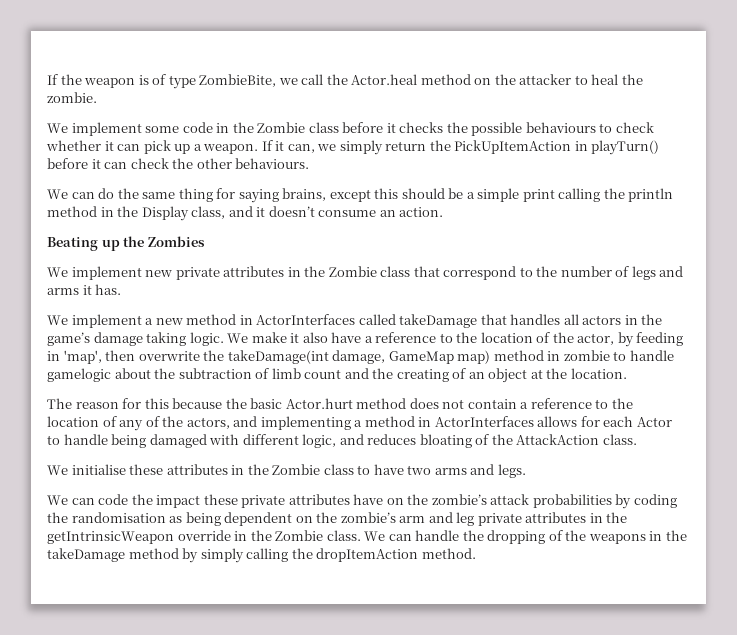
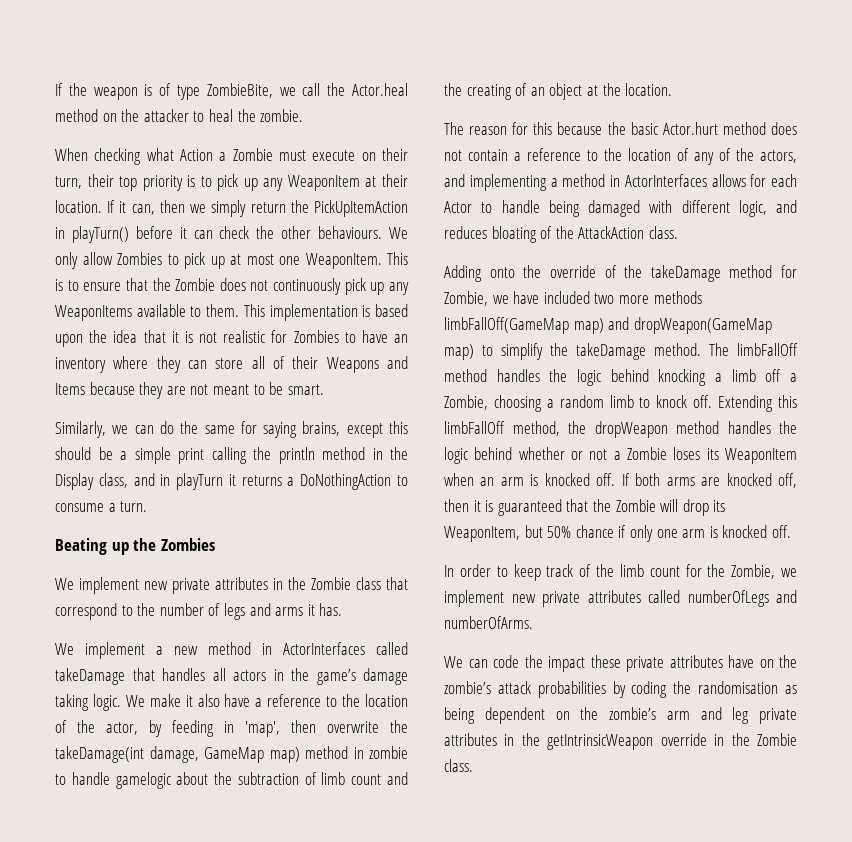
[47,122,654,136] [46,140,259,154] We implement some code in the Zombie class before it checks the possible behaviours to check whether it can pick up a weapon. -> [55,148,408,165] [55,174,408,191] [55,200,102,213] When checking what Action a Zombie must execute on their turn, their top priority is to pick up any WeaponItem at their location.
(315, 148) none -> [159,200,185,213] then
[47,189,68,199] // We -> [389,227,408,239] [55,252,408,269] [55,278,409,295] [55,304,409,321] [55,330,409,347] [55,356,408,373] [55,382,324,399] [55,421,129,438] We only allow Zombies to pick up at most one WeaponItem. This is to ensure that the Zombie does not continuously pick up any WeaponItems available to them. This implementation is based upon the idea that it is not realistic for Zombies to have an inventory where they can store all of their Weapons and Items because they are not meant to be smart. // Similarly, we
[178,188,213,202] thing -> (235, 429) none
[256,206,444,217] it doesn’t consume an action. -> [160,473,408,490] [55,501,148,512] in playTurn it returns a DoNothingAction to consume a turn.
[47,464,526,478] We initialise these attributes in the Zombie class to have two arms and legs. -> [444,265,797,282] [444,291,702,306] [444,317,772,334] [444,343,798,360] [444,369,797,386] [444,395,797,412] [444,421,797,438] [444,447,797,464] [444,473,797,488] [444,499,726,516] [444,525,791,542] [444,564,797,581] [444,590,797,607] [444,616,533,629] Adding onto the override of the takeDamage method for Zombie, we have included two more methods limbFallOff(GameMap map) and dropWeapon(GameMap map) to simplify the takeDamage method. The limbFallOff method handles the logic behind knocking a limb off a Zombie, choosing a random limb to knock off. Extending this limbFallOff method, the dropWeapon method handles the logic behind whether or not a Zombie loses its WeaponItem when an arm is knocked off. If both arms are knocked off, then it is guaranteed that the Zombie will drop its WeaponItem, but 50% chance if only one arm is knocked off. // In order to keep track of the limb count for the Zombie, we implement new private attributes called numberOfLegs and numberOfArms.
[364,530,687,544] [47,548,476,563] We can handle the dropping of the weapons in the takeDamage method by simply calling the dropItemAction method. -> (473, 765) none

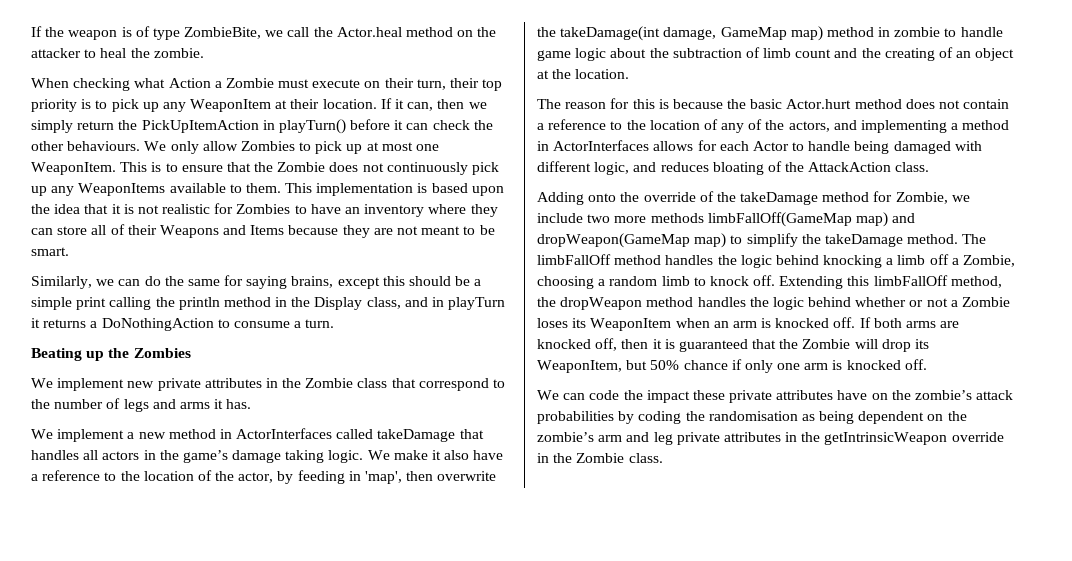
[115,772,171,789] gamelogic -> [537,48,607,61] game logic
(553, 128) none -> [658,99,669,109] is
[513,291,590,304] have included -> [537,213,583,223] include
[444,564,797,581] [444,590,797,607] [444,616,533,629] // In order to keep track of the limb count for the Zombie, we implement new private attributes called numberOfLegs and numberOfArms. -> (927, 364) none

